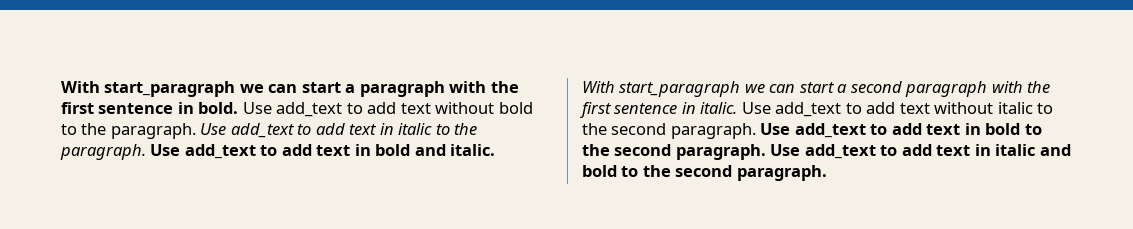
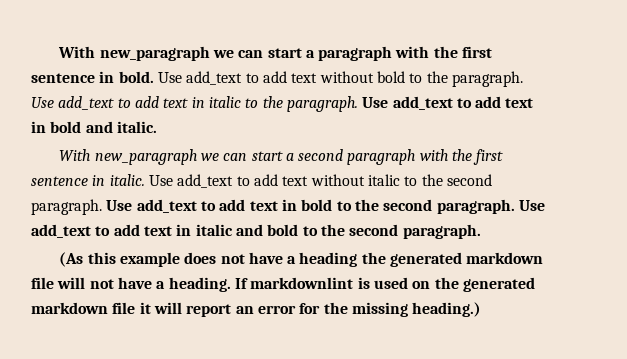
[61,81,236,97] With start_paragraph -> [58,46,210,61] With new_paragraph
[619,81,741,97] start_paragraph -> [94,149,197,165] new_paragraph
(827, 173) none -> [59,252,544,267] [31,277,535,292] [31,302,482,317] // (As this example does not have a heading the generated markdown file will not have a heading. If markdownlint is used on the generated markdown file it will report an error for the missing heading.)

